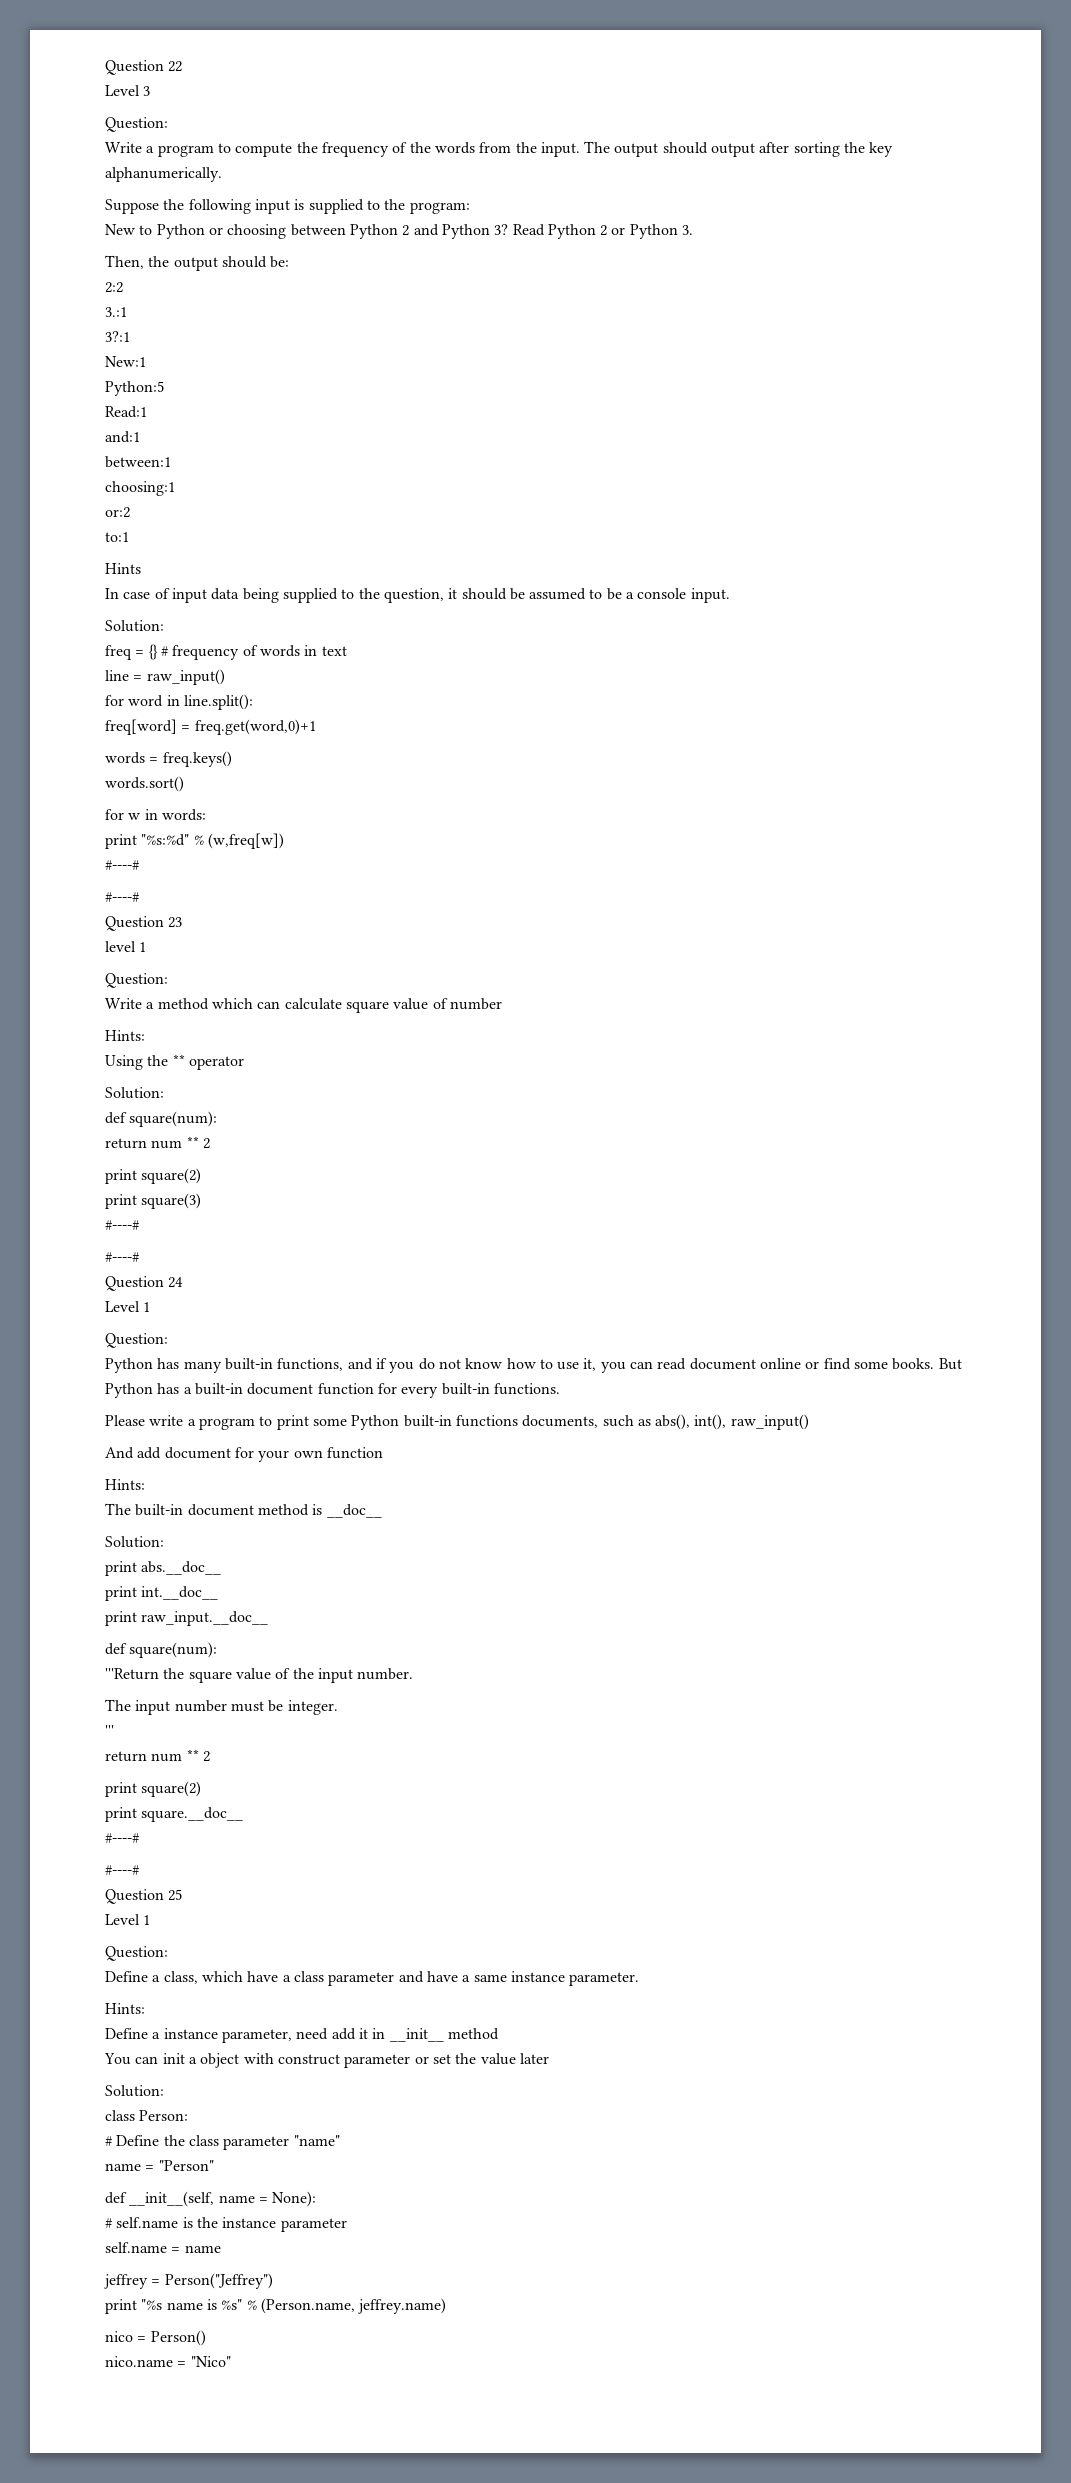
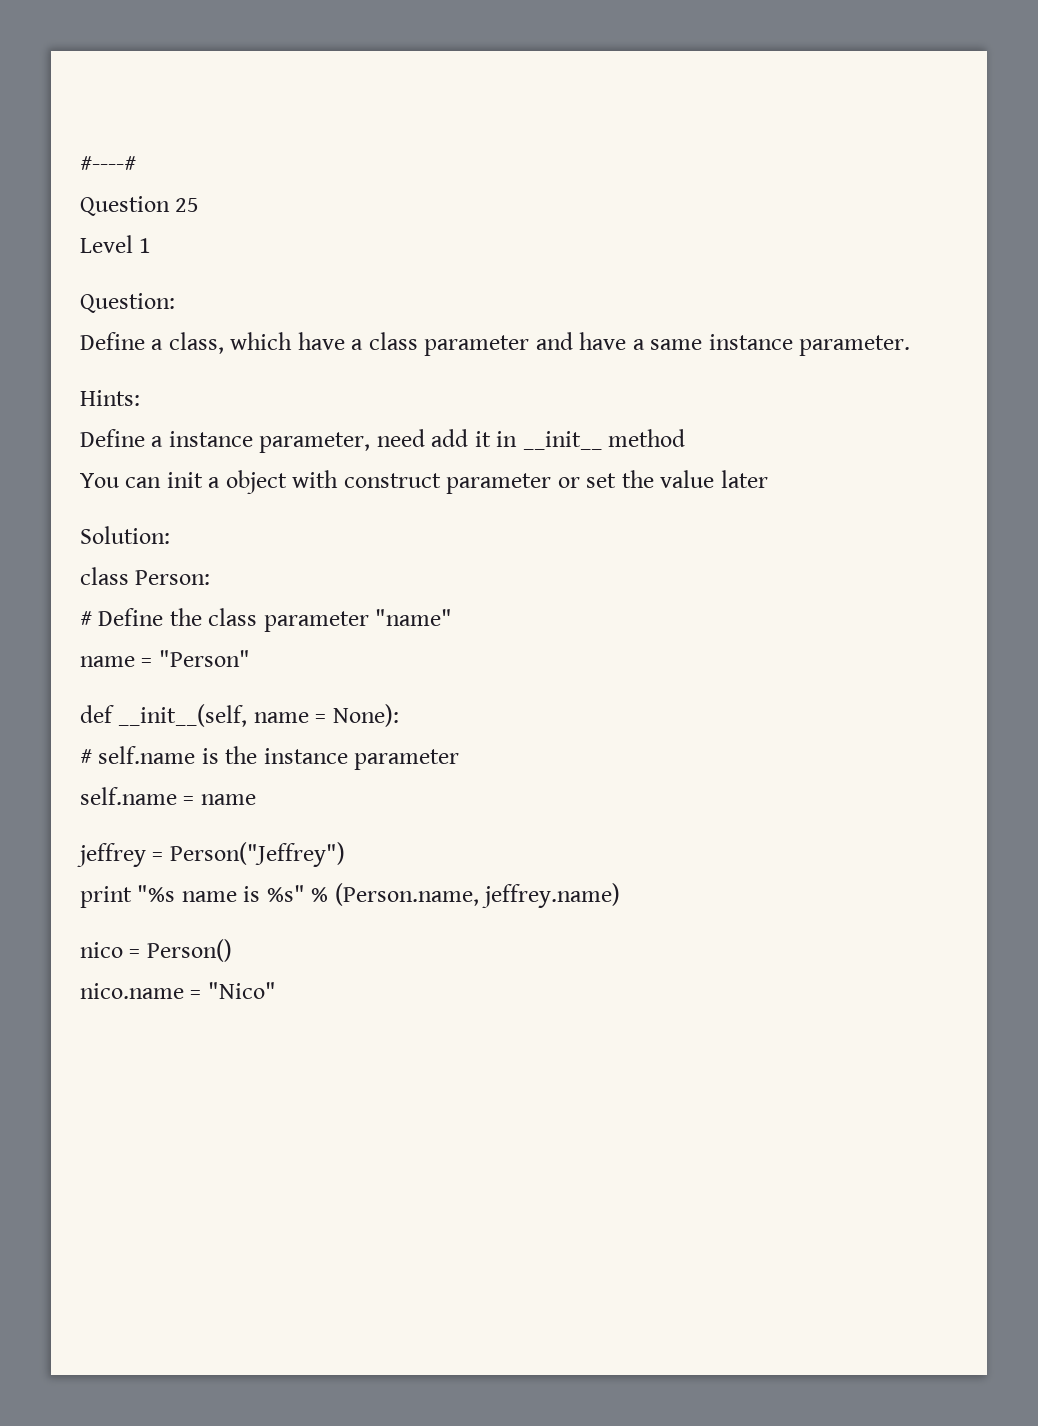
[105,60,183,75] [105,85,151,96] [105,117,168,132] [105,141,894,157] [105,167,222,182] [105,199,470,214] [105,224,694,239] [105,255,290,271] [105,282,123,293] [105,307,127,317] [105,331,130,342] [105,356,146,367] [105,381,164,396] [105,406,147,418] [105,431,140,443] [105,456,171,468] [105,481,175,496] [105,507,130,518] [105,532,129,542] [105,563,141,574] [105,588,730,603] [105,620,164,632] [105,644,347,660] [105,669,225,685] [105,694,253,710] [105,719,316,735] [105,751,232,767] [105,776,184,792] [105,809,206,821] [105,833,284,849] [105,860,139,870] [105,892,139,902] [105,916,183,931] [105,941,147,952] [105,973,168,988] [105,998,502,1013] [105,1030,145,1041] [105,1054,244,1070] [105,1087,164,1099] [105,1111,218,1127] [105,1136,210,1149] [105,1168,202,1184] [105,1193,202,1209] [105,1220,139,1230] [105,1252,139,1262] [105,1276,184,1291] [105,1301,151,1312] [105,1333,168,1348] [105,1358,962,1373] [105,1383,560,1398] [105,1414,809,1430] [105,1447,383,1462] [105,1479,145,1490] [105,1503,382,1518] [105,1536,164,1548] [105,1561,222,1576] [105,1586,219,1601] [105,1611,269,1626] [105,1642,218,1658] [105,1668,414,1683] [105,1699,338,1715] [105,1725,114,1736] [105,1749,210,1762] [105,1781,202,1797] [105,1807,244,1822] [105,1833,139,1843] Question 22 // Level 3 // Question: // Write a program to compute the frequency of the words from the input. The output should output after sorting the key alphanumerically. // Suppose the following input is supplied to the program: // New to Python or choosing between Python 2 and Python 3? Read Python 2 or Python 3. // Then, the output should be: // 2:2 // 3.:1 // 3?:1 // New:1 // Python:5 // Read:1 // and:1 // between:1 // choosing:1 // or:2 // to:1 // Hints // In case of input data being supplied to the question, it should be assumed to be a console input. // Solution: // freq = {} # frequency of words in text // line = raw_input() // for word in line.split(): // freq[word] = freq.get(word,0)+1 // words = freq.keys() // words.sort() // for w in words: // print "%s:%d" % (w,freq[w]) // #----# // #----# // Question 23 // level 1 // Question: // Write a method which can calculate square value of number // Hints: // Using the ** operator // Solution: // def square(num): // return num ** 2 // print square(2) // print square(3) // #----# // #----# // Question 24 // Level 1 // Question: // Python has many built-in functions, and if you do not know how to use it, you can read document online or find some books. But Python has a built-in document function for every built-in functions. // Please write a program to print some Python built-in functions documents, such as abs(), int(), raw_input() // And add document for your own function // Hints: // The built-in document method is __doc__ // Solution: // print abs.__doc__ // print int.__doc__ // print raw_input.__doc__ // def square(num): // '''Return the square value of the input number. // The input number must be integer. // ''' // return num ** 2 // print square(2) // print square.__doc__ // #----# // -> (80, 163) none

